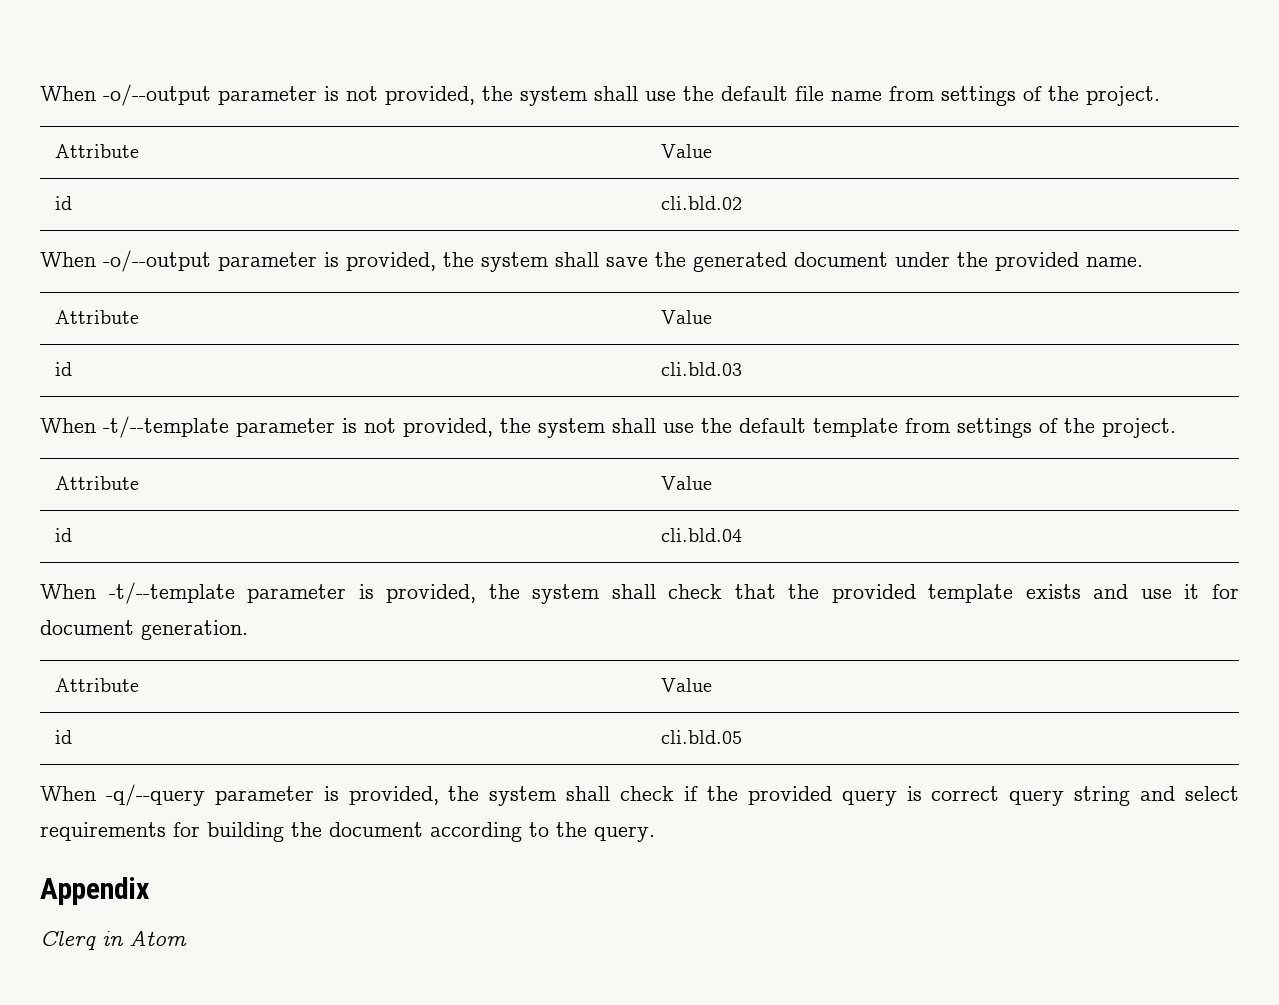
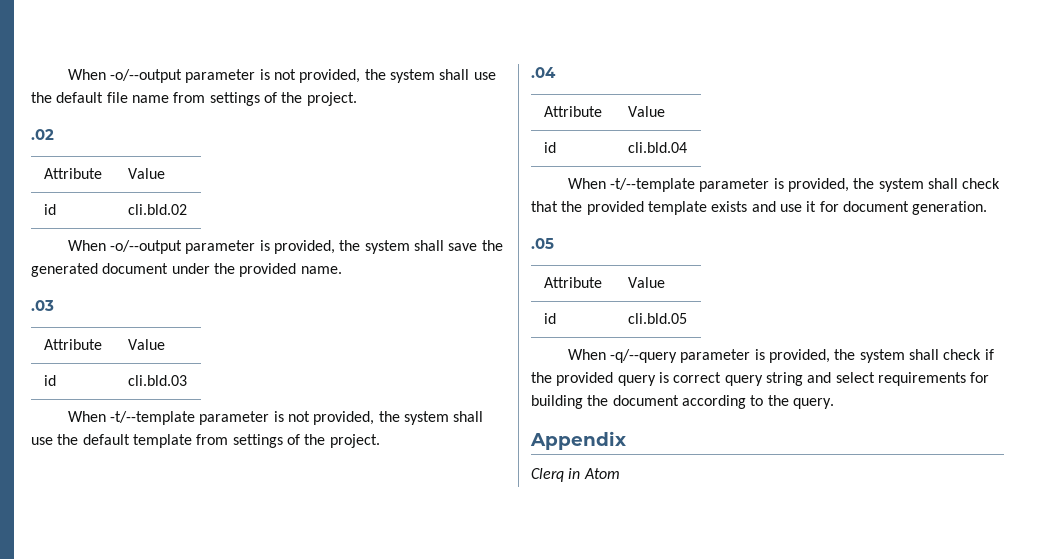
(1160, 96) none -> [31,129,54,140] // .02
(1143, 262) none -> [31,300,54,311] // .03
(1176, 428) none -> [531,67,556,78] // .04
(248, 630) none -> [531,238,554,249] // .05

